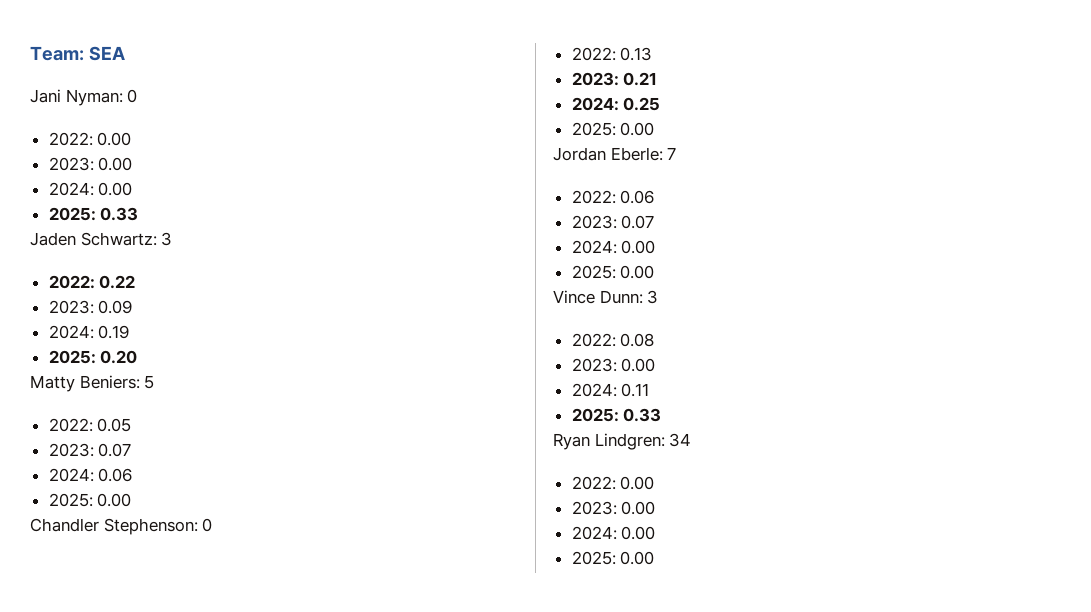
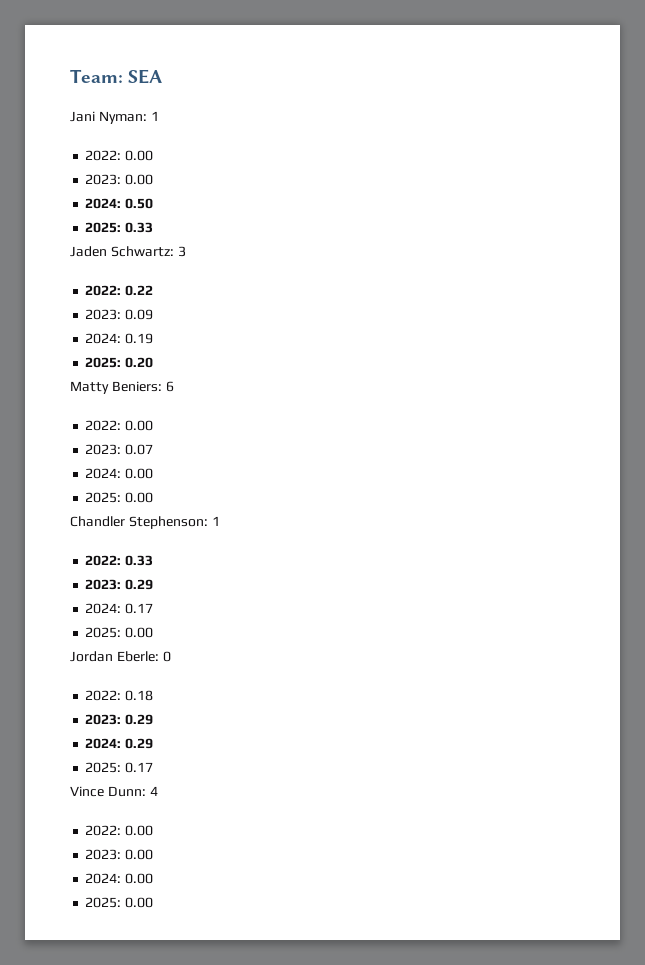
[127,89,138,103] [48,132,132,146] [48,157,133,171] [48,182,133,196] 0 // 2022: 0.00 // 2023: 0.00 // 2024: 0.00 -> [150,111,159,121] [85,150,154,161] [85,174,154,185] [85,198,154,209] 1 // 2022: 0.00 // 2023: 0.00 // 2024: 0.50
[144,375,155,389] [48,418,132,432] [48,443,132,457] [48,468,133,482] [48,493,132,507] [30,518,213,535] [571,47,653,61] [571,72,658,86] [571,97,661,111] [571,122,655,136] [553,147,677,161] [571,190,655,204] 5 // 2022: 0.05 // 2023: 0.07 // 2024: 0.06 // 2025: 0.00 // Chandler Stephenson: 0 // 2022: 0.13 // 2023: 0.21 // 2024: 0.25 // 2025: 0.00 // Jordan Eberle: 7 // 2022: 0.06 -> [165,381,174,392] [85,420,154,431] 6 // 2022: 0.00
[553,290,659,304] [571,333,655,347] [571,358,656,372] [571,383,650,397] [571,408,662,422] [553,433,692,450] Vince Dunn: 3 // 2022: 0.08 // 2023: 0.00 // 2024: 0.11 // 2025: 0.33 // Ryan Lindgren: 34 -> [70,516,220,529] [85,555,154,566] [85,579,154,590] [85,603,154,614] [85,627,154,638] [70,651,171,662] [85,690,154,701] [85,714,154,725] [85,738,154,749] [85,762,154,773] [70,786,158,797] Chandler Stephenson: 1 // 2022: 0.33 // 2023: 0.29 // 2024: 0.17 // 2025: 0.00 // Jordan Eberle: 0 // 2022: 0.18 // 2023: 0.29 // 2024: 0.29 // 2025: 0.17 // Vince Dunn: 4

